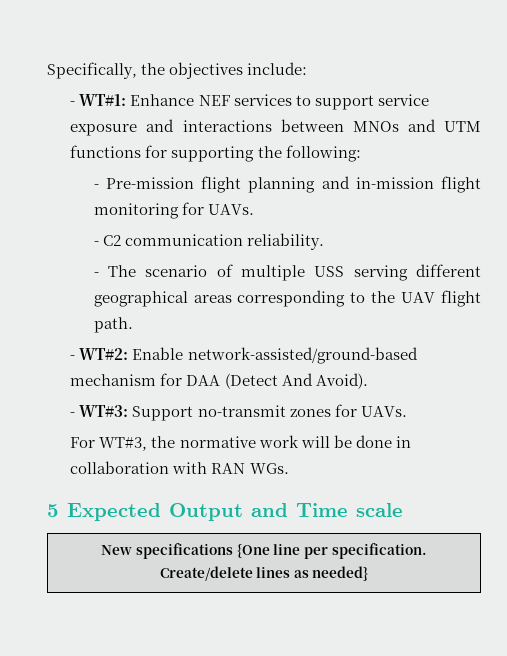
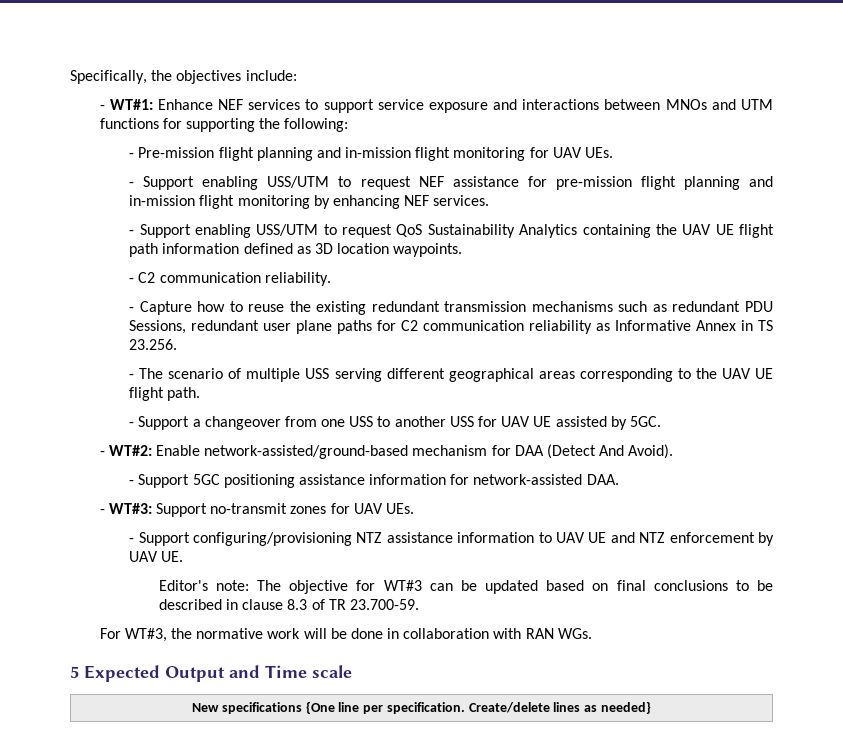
[207,204,254,215] [93,233,324,250] UAVs. // - C2 communication reliability. -> [552,147,614,158] [129,176,773,190] [129,195,490,209] [129,224,774,238] [129,243,463,257] [129,272,331,286] [129,301,773,315] [129,320,774,334] [129,339,178,350] UAV UEs. // - Support enabling USS/UTM to request NEF assistance for pre-mission flight planning and in-mission flight monitoring by enhancing NEF services. // - Support enabling USS/UTM to request QoS Sustainability Analytics containing the UAV UE flight path information defined as 3D location waypoints. // - C2 communication reliability. // - Capture how to reuse the existing redundant transmission mechanisms such as redundant PDU Sessions, redundant user plane paths for C2 communication reliability as Informative Annex in TS 23.256.
(436, 297) none -> [754,368,773,379] UE
(133, 325) none -> [129,416,661,430] // - Support a changeover from one USS to another USS for UAV UE assisted by 5GC.
(368, 381) none -> [129,474,619,488] // - Support 5GC positioning assistance information for network-assisted DAA.
[360,406,407,417] UAVs. -> [353,503,414,514] [129,532,774,546] [129,551,184,562] [158,580,774,594] [158,599,419,610] UAV UEs. // - Support configuring/provisioning NTZ assistance information to UAV UE and NTZ enforcement by UAV UE. // Editor's note: The objective for WT#3 can be updated based on final conclusions to be described in clause 8.3 of TR 23.700-59.

